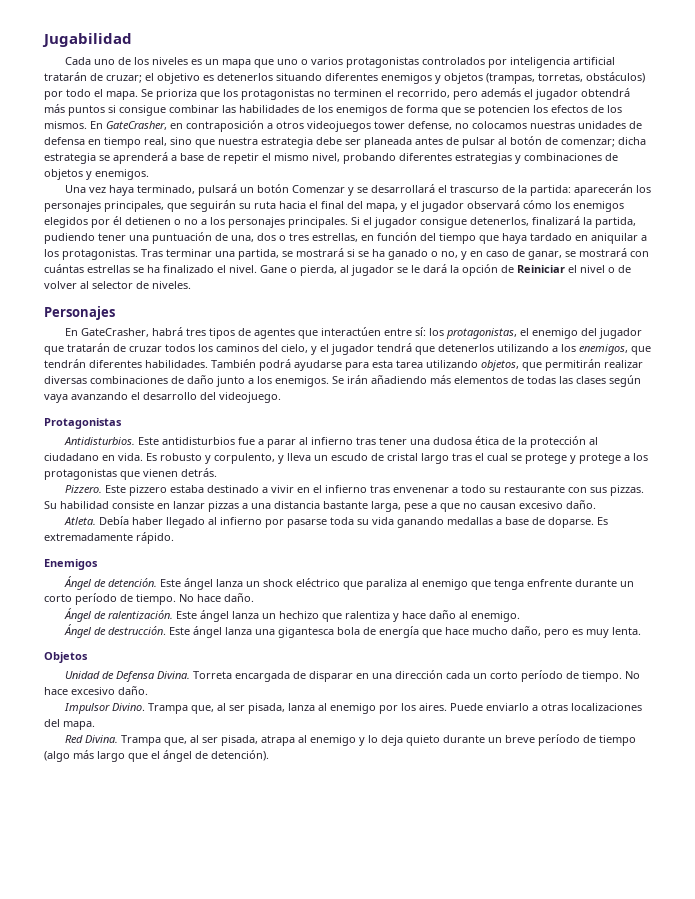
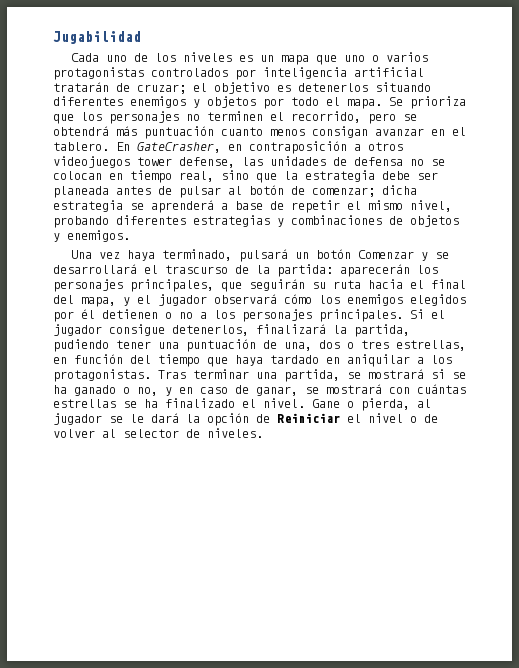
[486,72,645,84] (trampas, torretas, obstáculos) -> (256, 102) none
[241,89,314,100] protagonistas -> [109,111,179,124] personajes
[481,88,630,100] [44,104,622,116] [44,121,87,129] además el jugador obtendrá más puntos si consigue combinar las habilidades de los enemigos de forma que se potencien los efectos de los mismos. -> [403,114,417,121] [53,126,466,139] [53,142,109,151] se obtendrá más puntuación cuanto menos consigan avanzar en el tablero.
[455,121,642,129] [44,137,85,145] no colocamos nuestras unidades de defensa -> [242,156,445,166] [53,171,102,180] las unidades de defensa no se colocan
[218,137,258,145] nuestra -> [284,171,298,180] la
[44,306,115,320] [64,327,642,339] [44,343,651,355] [44,359,643,371] [44,375,641,387] [44,392,281,403] [44,418,122,429] [63,436,598,448] [44,453,648,464] [44,468,217,480] [64,485,644,496] [44,500,596,512] [63,516,608,528] [44,532,174,544] [44,559,98,570] [63,576,634,590] [44,593,254,605] [63,608,520,622] [63,624,641,638] [44,652,88,663] [64,670,640,682] [44,686,148,695] [63,703,642,714] [44,719,95,730] [64,734,636,746] [44,750,269,762] // Personajes // En GateCrasher, habrá tres tipos de agentes que interactúen entre sí: los protagonistas, el enemigo del jugador que tratarán de cruzar todos los caminos del cielo, y el jugador tendrá que detenerlos utilizando a los enemigos, que tendrán diferentes habilidades. También podrá ayudarse para esta tarea utilizando objetos, que permitirán realizar diversas combinaciones de daño junto a los enemigos. Se irán añadiendo más elementos de todas las clases según vaya avanzando el desarrollo del videojuego. // Protagonistas // Antidisturbios. Este antidisturbios fue a parar al infierno tras tener una dudosa ética de la protección al ciudadano en vida. Es robusto y corpulento, y lleva un escudo de cristal largo tras el cual se protege y protege a los protagonistas que vienen detrás. // Pizzero. Este pizzero estaba destinado a vivir en el infierno tras envenenar a todo su restaurante con sus pizzas. Su habilidad consiste en lanzar pizzas a una distancia bastante larga, pese a que no causan excesivo daño. // Atleta. Debía haber llegado al infierno por pasarse toda su vida ganando medallas a base de doparse. Es extremadamente rápido. // Enemigos // Ángel de detención. Este ángel lanza un shock eléctrico que paraliza al enemigo que tenga enfrente durante un corto período de tiempo. No hace daño. // Ángel de ralentización. Este ángel lanza un hechizo que ralentiza y hace daño al enemigo. // Ángel de destrucción. Este ángel lanza una gigantesca bola de energía que hace mucho daño, pero es muy lenta. // Objetos // Unidad de Defensa Divina. Torreta encargada de disparar en una dirección cada un corto período de tiempo. No hace excesivo daño. // Impulsor Divino. Trampa que, al ser pisada, lanza al enemigo por los aires. Puede enviarlo a otras localizaciones del mapa. // Red Divina. Trampa que, al ser pisada, atrapa al enemigo y lo deja quieto durante un breve período de tiempo (algo más largo que el ángel de detención). -> (263, 433) none

